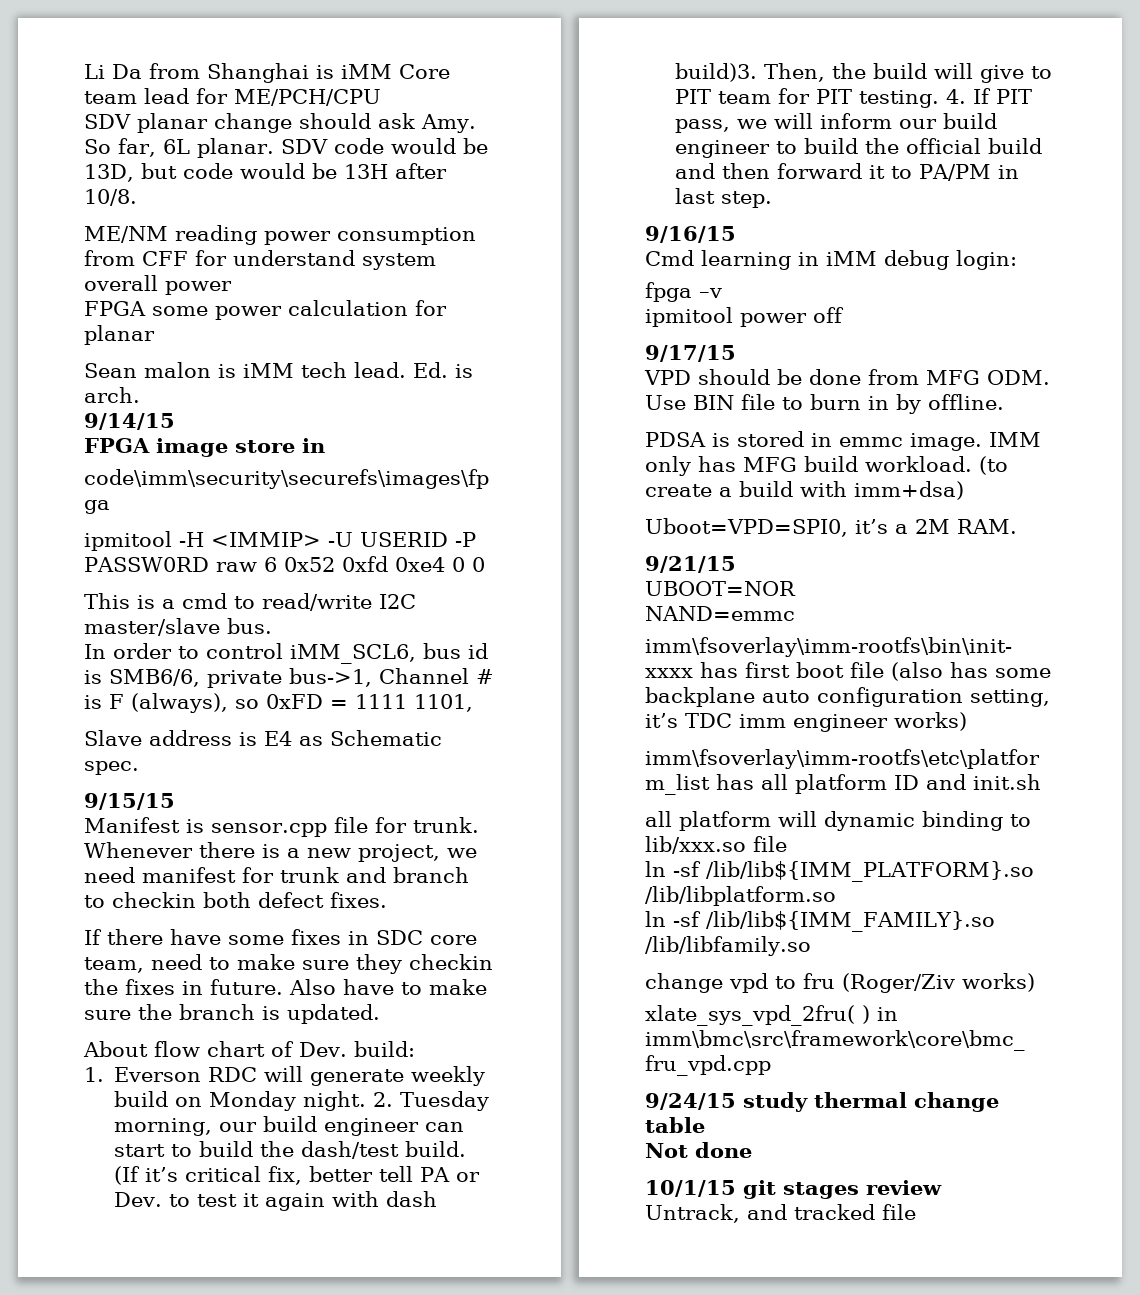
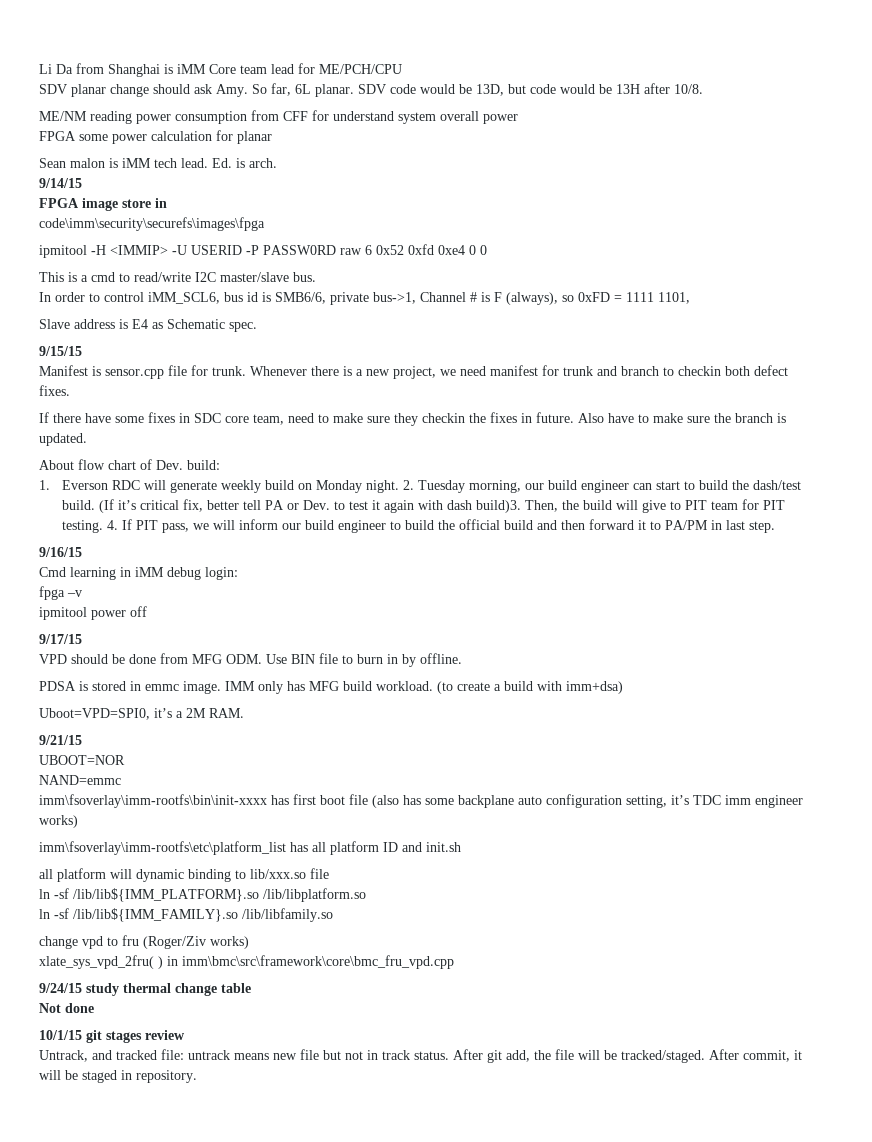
[882,1204,916,1220] file -> [161,1049,802,1063] [39,1070,197,1083] file: untrack means new file but not in track status. After git add, the file will be tracked/staged. After commit, it will be staged in repository.

